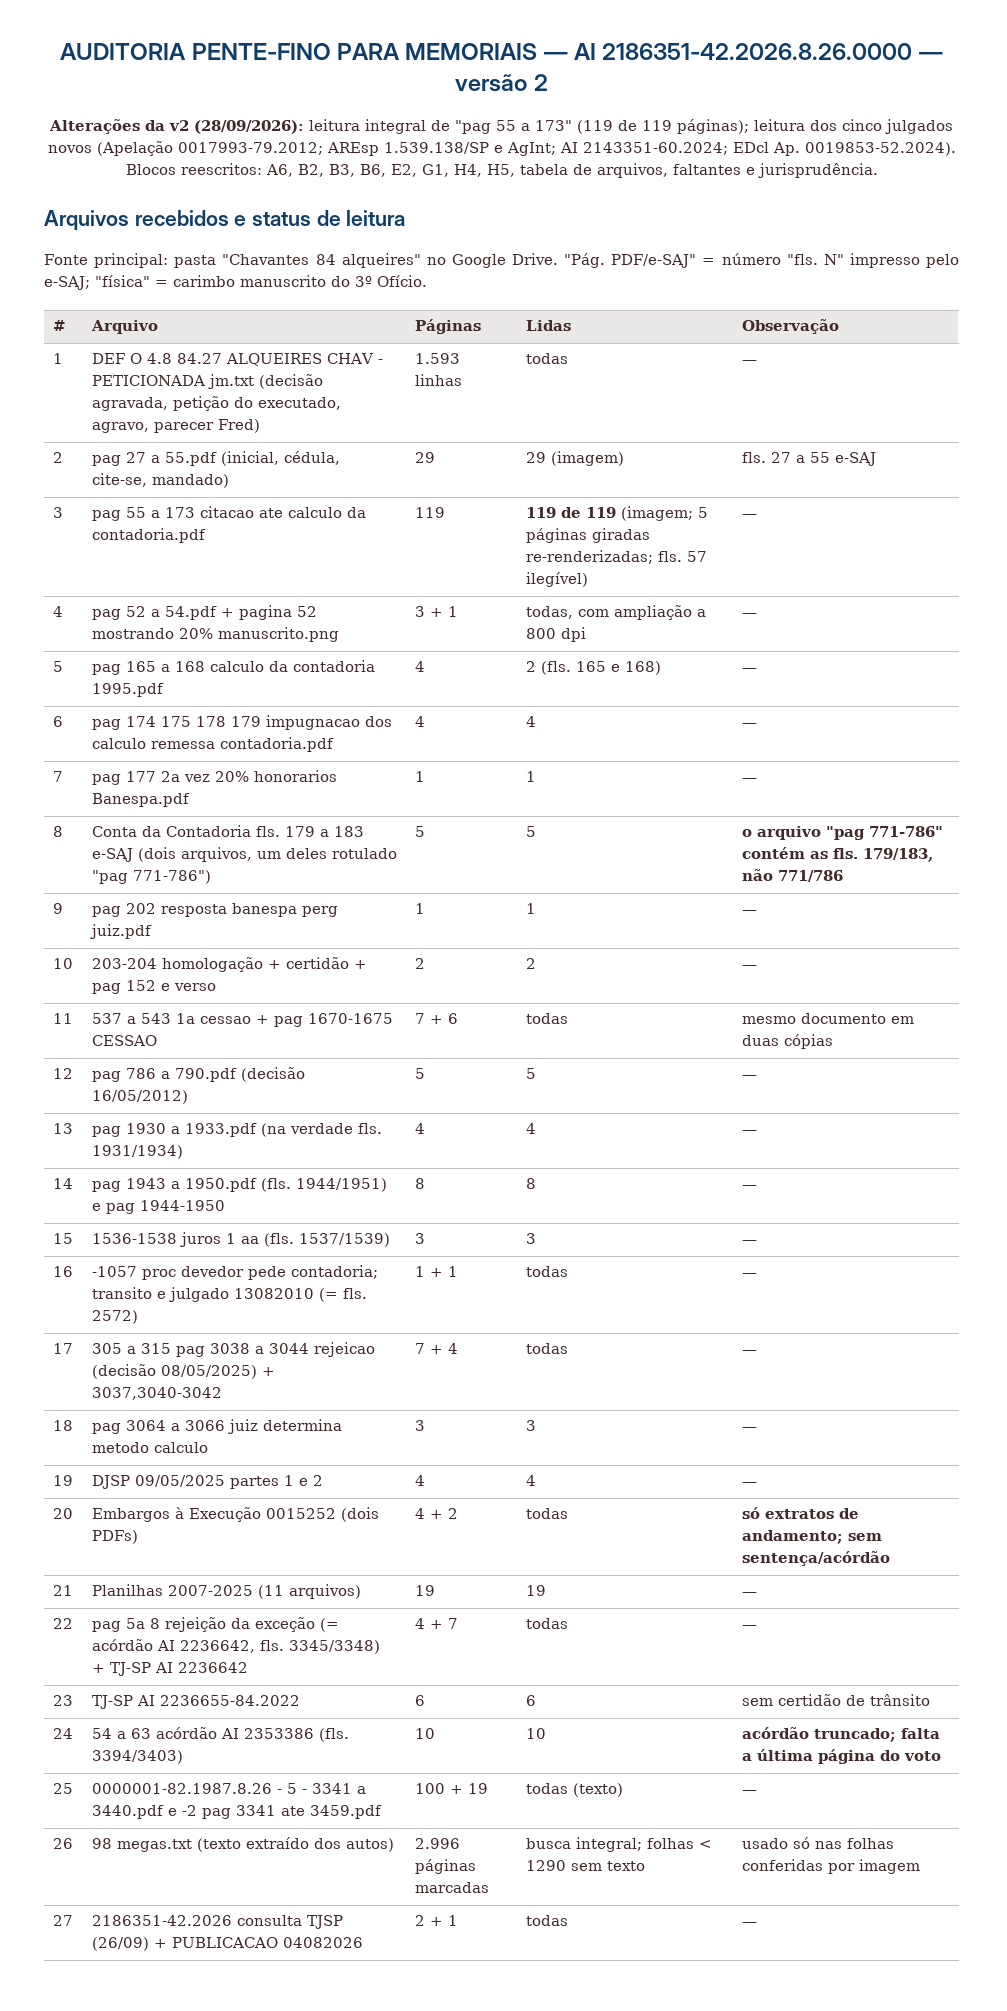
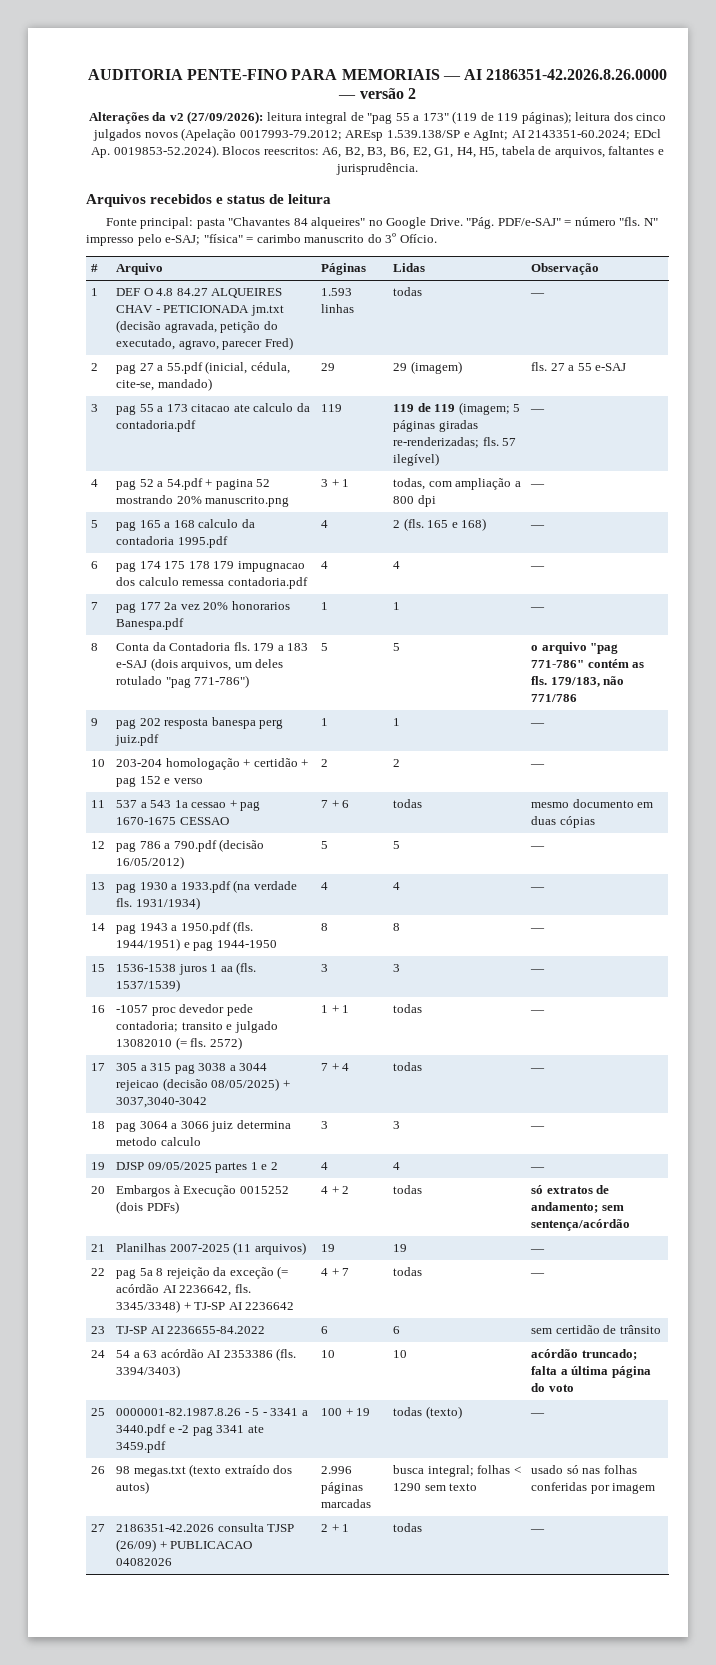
[194,120,304,134] (28/09/2026): -> [187,111,264,124] (27/09/2026):

